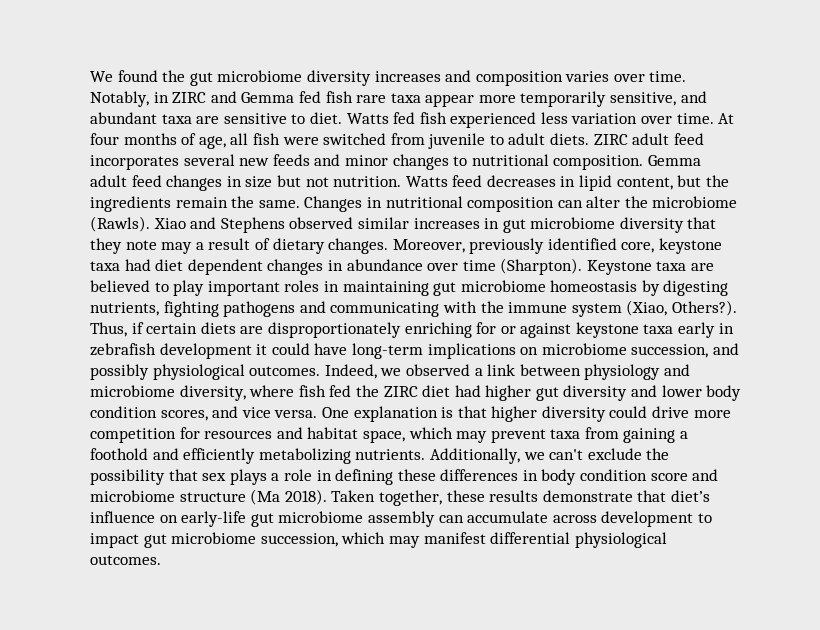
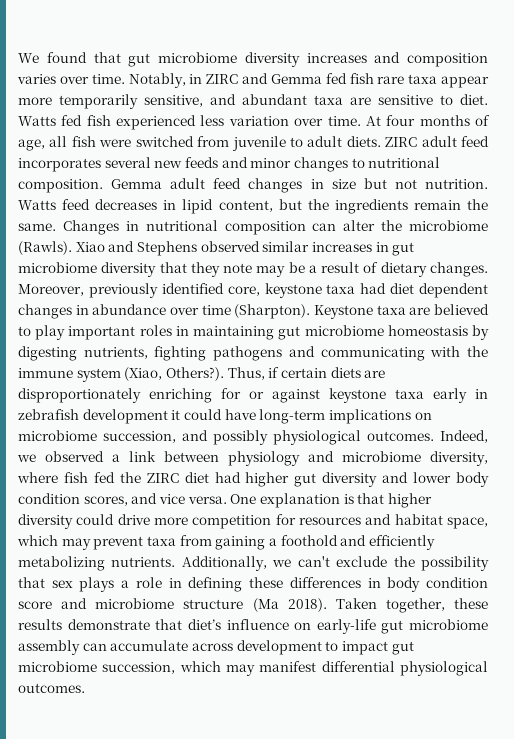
[162,70,186,82] the -> [93,52,121,63] that
(193, 248) none -> [288,262,305,273] be

